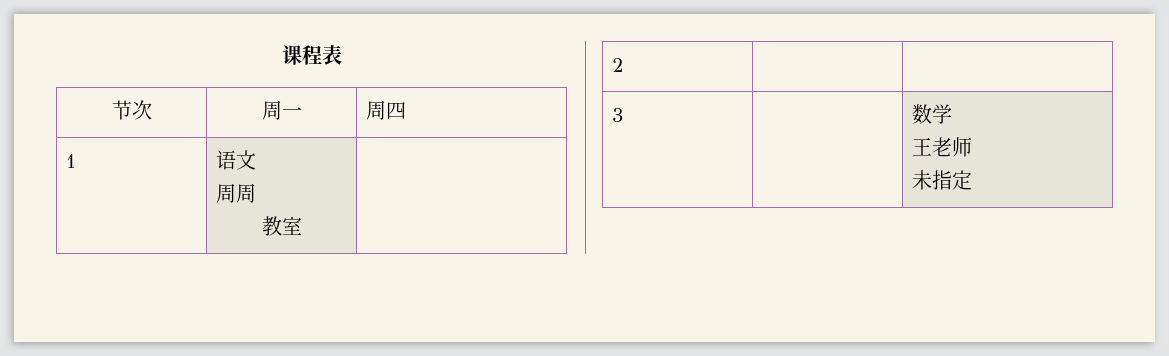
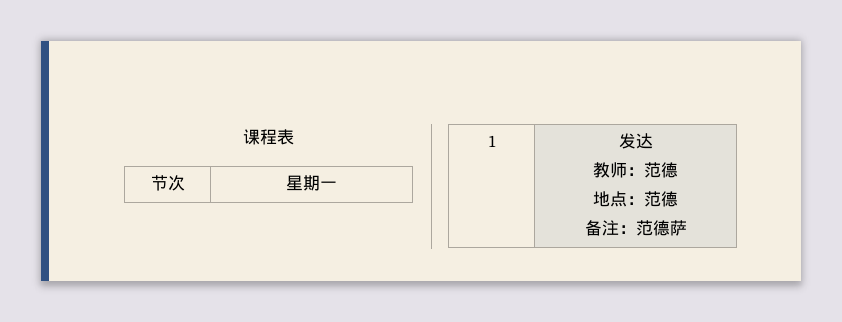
[261,101,282,120] 周 -> [286,175,320,191] 星期
[365,101,406,120] [65,154,76,168] [215,150,256,170] [215,184,256,203] | 周四 // 1 | 语文 // 周周 -> [488,135,496,147] [618,133,653,149] // 1 | 发达
[281,216,302,235] [611,58,623,72] [611,108,623,122] [911,104,952,124] [911,137,972,157] [911,170,972,190] 室 | // 2 | | // 3 | | 数学 // 王老师 // 未指定 -> [610,162,678,178] [593,191,678,207] [584,220,687,236] 师：范德 // 地点：范德 // 备注：范德萨

